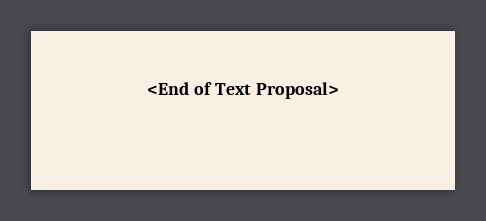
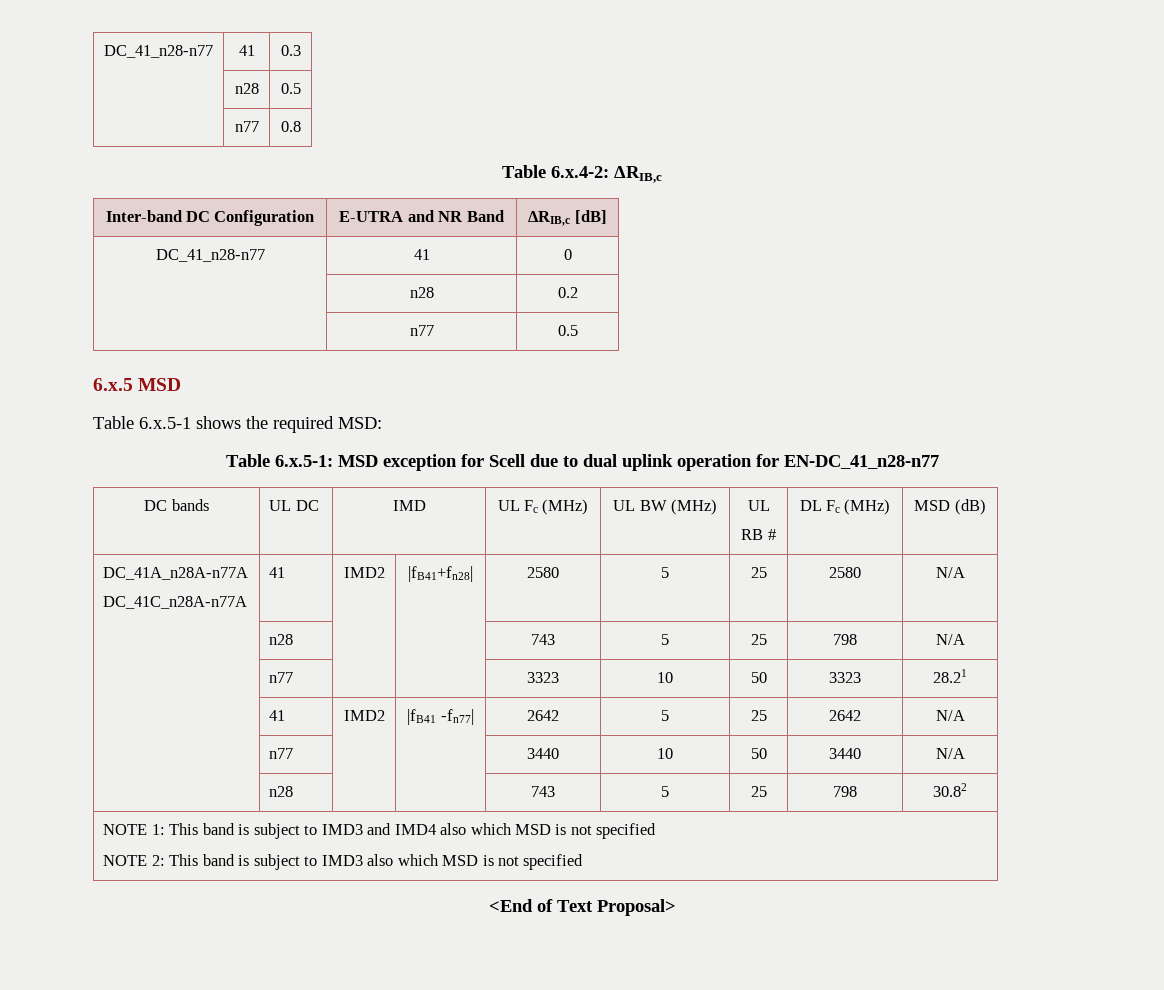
(147, 88) none -> [104,45,213,58] [238,45,255,56] [280,45,301,56] [234,83,259,94] [280,83,301,94] [234,121,259,132] [280,121,301,132] [502,165,662,183] [105,210,315,226] [339,210,504,222] [528,210,607,226] [155,249,265,262] [413,249,430,260] [563,249,572,260] [409,287,434,298] [557,287,578,298] [409,325,434,336] [557,325,578,336] [93,378,182,391] [93,416,382,433] [225,454,939,471] [144,499,209,511] [269,500,319,511] [392,500,426,511] [497,499,589,515] [613,499,717,515] [747,500,770,511] [741,529,776,540] [799,499,891,515] [914,499,986,515] [103,567,249,580] [103,596,248,609] [269,567,286,578] [343,567,385,578] [408,566,473,582] [527,567,559,578] [661,567,669,578] [750,567,767,578] [829,567,861,578] [935,567,965,578] [269,634,294,645] [531,634,555,645] [661,634,669,645] [750,634,767,645] [833,634,857,645] [935,634,965,645] [269,672,294,683] [527,672,559,683] [657,672,673,683] [750,672,767,683] [829,672,861,683] [933,669,967,683] [269,710,286,721] [343,710,385,721] [407,709,474,725] [527,710,559,721] [661,710,669,721] [750,710,767,721] [829,710,861,721] [935,710,965,721] [269,748,294,759] [527,748,559,759] [657,748,673,759] [750,748,767,759] [829,748,861,759] [935,748,965,759] [269,786,294,797] [531,786,555,797] [661,786,669,797] [750,786,767,797] [833,786,857,797] [933,783,967,797] [103,823,657,839] [103,854,584,870] DC_41_n28-n77 | 41 | 0.3 // | n28 | 0.5 // | n77 | 0.8 // Table 6.x.4-2: ΔRIB,c // Inter-band DC Configuration | E-UTRA and NR Band | ΔRIB,c [dB] // DC_41_n28-n77 | 41 | 0 // | n28 | 0.2 // | n77 | 0.5 // 6.x.5 MSD // Table 6.x.5-1 shows the required MSD: // Table 6.x.5-1: MSD exception for Scell due to dual uplink operation for EN-DC_41_n28-n77 // DC bands | UL DC | IMD | UL Fc (MHz) | UL BW (MHz) | UL // RB # | DL Fc (MHz) | MSD (dB) // DC_41A_n28A-n77A // DC_41C_n28A-n77A | 41 | IMD2 | |fB41+fn28| | 2580 | 5 | 25 | 2580 | N/A // | n28 | | | 743 | 5 | 25 | 798 | N/A // | n77 | | | 3323 | 10 | 50 | 3323 | 28.21 // | 41 | IMD2 | |fB41 -fn77| | 2642 | 5 | 25 | 2642 | N/A // | n77 | | | 3440 | 10 | 50 | 3440 | N/A // | n28 | | | 743 | 5 | 25 | 798 | 30.82 // NOTE 1: This band is subject to IMD3 and IMD4 also which MSD is not specified // NOTE 2: This band is subject to IMD3 also which MSD is not specified //

